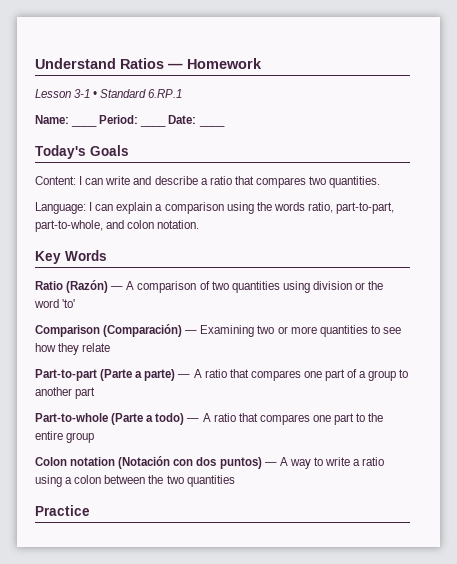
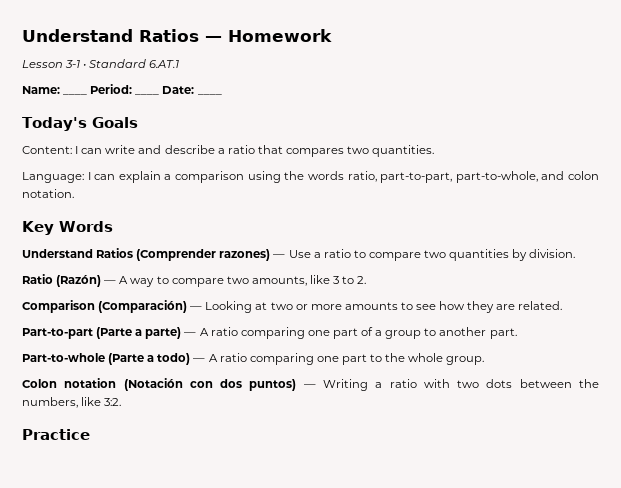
[148,89,183,98] 6.RP.1 -> [149,60,180,68] 6.AT.1
[35,280,384,293] [34,299,76,308] Ratio (Razón) — A comparison of two quantities using division or the word 'to' -> [22,248,576,261] [22,274,367,287] Understand Ratios (Comprender razones) — Use a ratio to compare two quantities by division. // Ratio (Razón) — A way to compare two amounts, like 3 to 2.
[200,325,255,337] Examining -> [205,301,268,313] Looking at
[319,325,368,337] quantities -> [344,302,398,310] amounts
[82,343,111,352] relate -> [496,301,563,310] are related.
[229,369,301,381] that compares -> [240,327,305,339] comparing
[75,387,96,399] part -> [489,328,517,339] part.
[238,413,310,425] that compares -> [249,353,314,365] comparing
[35,431,95,443] entire group -> [408,353,485,365] whole group.
[279,457,385,469] [35,475,235,487] A way to write a ratio using a colon between the two quantities -> [322,379,599,391] [22,397,122,408] Writing a ratio with two dots between the numbers, like 3:2.

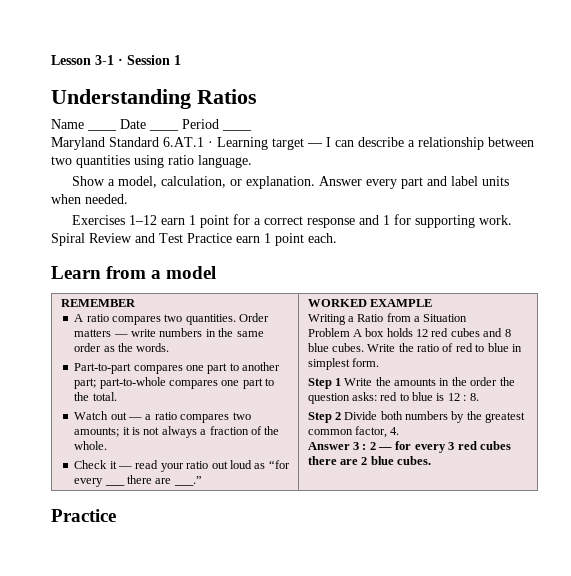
[22,29,332,42] [22,59,180,68] [22,86,60,94] [63,94,88,95] [90,84,133,94] [135,94,160,95] [162,86,195,94] [197,94,222,95] [22,117,138,131] [22,145,435,157] [22,171,600,183] [22,189,74,198] [22,221,113,235] [22,248,576,261] [22,274,367,287] [22,300,563,313] [22,327,517,339] [22,353,485,365] [22,378,599,391] [22,397,122,408] Understand Ratios — Homework // Lesson 3-1 • Standard 6.AT.1 // Name: ____ Period: ____ Date: ____ // Today's Goals // Content: I can write and describe a ratio that compares two quantities. // Language: I can explain a comparison using the words ratio, part-to-part, part-to-whole, and colon notation. // Key Words // Understand Ratios (Comprender razones) — Use a ratio to compare two quantities by division. // Ratio (Razón) — A way to compare two amounts, like 3 to 2. // Comparison (Comparación) — Looking at two or more amounts to see how they are related. // Part-to-part (Parte a parte) — A ratio comparing one part of a group to another part. // Part-to-whole (Parte a todo) — A ratio comparing one part to the whole group. // Colon notation (Notación con dos puntos) — Writing a ratio with two dots between the numbers, like 3:2. -> [51,55,181,65] [51,89,257,109] [51,119,84,129] [87,129,117,131] [120,119,146,129] [149,129,179,131] [182,119,219,129] [222,129,252,131] [51,137,534,150] [51,155,252,168] [72,176,510,189] [51,194,128,204] [72,214,513,228] [51,233,337,246] [51,266,217,279] [60,299,136,307] [74,313,270,325] [74,328,264,337] [74,343,170,352] [74,362,281,374] [74,377,275,389] [74,392,117,401] [74,411,251,423] [74,426,280,438] [74,441,108,450] [74,460,290,472] [74,478,125,487] [126,475,202,486] [307,299,432,307] [307,313,468,325] [307,328,511,337] [307,343,522,352] [307,358,379,370] [307,377,515,389] [307,392,479,404] [307,411,526,423] [307,426,400,438] [307,441,511,453] [307,456,431,465] Lesson 3-1 · Session 1 // Understanding Ratios // Name ____ Date ____ Period ____ // Maryland Standard 6.AT.1 · Learning target — I can describe a relationship between two quantities using ratio language. // Show a model, calculation, or explanation. Answer every part and label units when needed. // Exercises 1–12 earn 1 point for a correct response and 1 for supporting work. Spiral Review and Test Practice earn 1 point each. // Learn from a model // REMEMBER // A ratio compares two quantities. Order matters — write numbers in the same order as the words. // Part-to-part compares one part to another part; part-to-whole compares one part to the total. // Watch out — a ratio compares two amounts; it is not always a fraction of the whole. // Check it — read your ratio out loud as “for every ___ there are ___.” | WORKED EXAMPLE // Writing a Ratio from a Situation // Problem A box holds 12 red cubes and 8 blue cubes. Write the ratio of red to blue in simplest form. // Step 1 Write the amounts in the order the question asks: red to blue is 12 : 8. // Step 2 Divide both numbers by the greatest common factor, 4. // Answer 3 : 2 — for every 3 red cubes there are 2 blue cubes.

